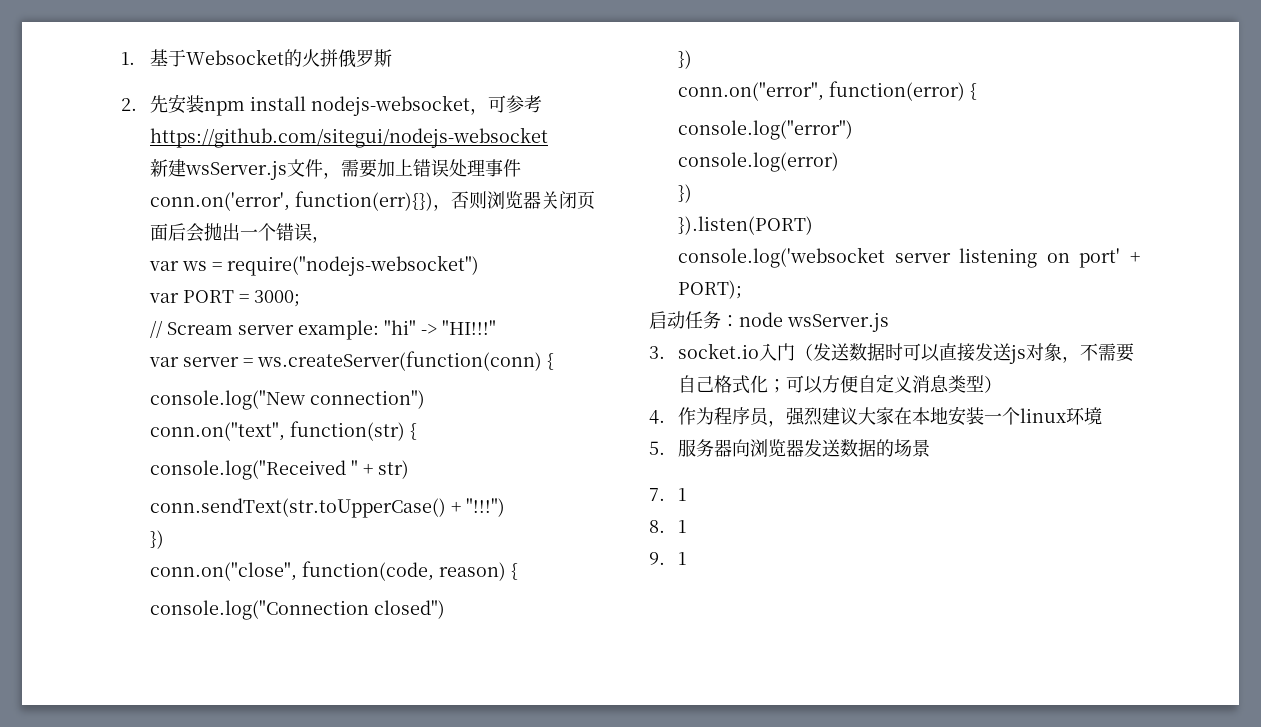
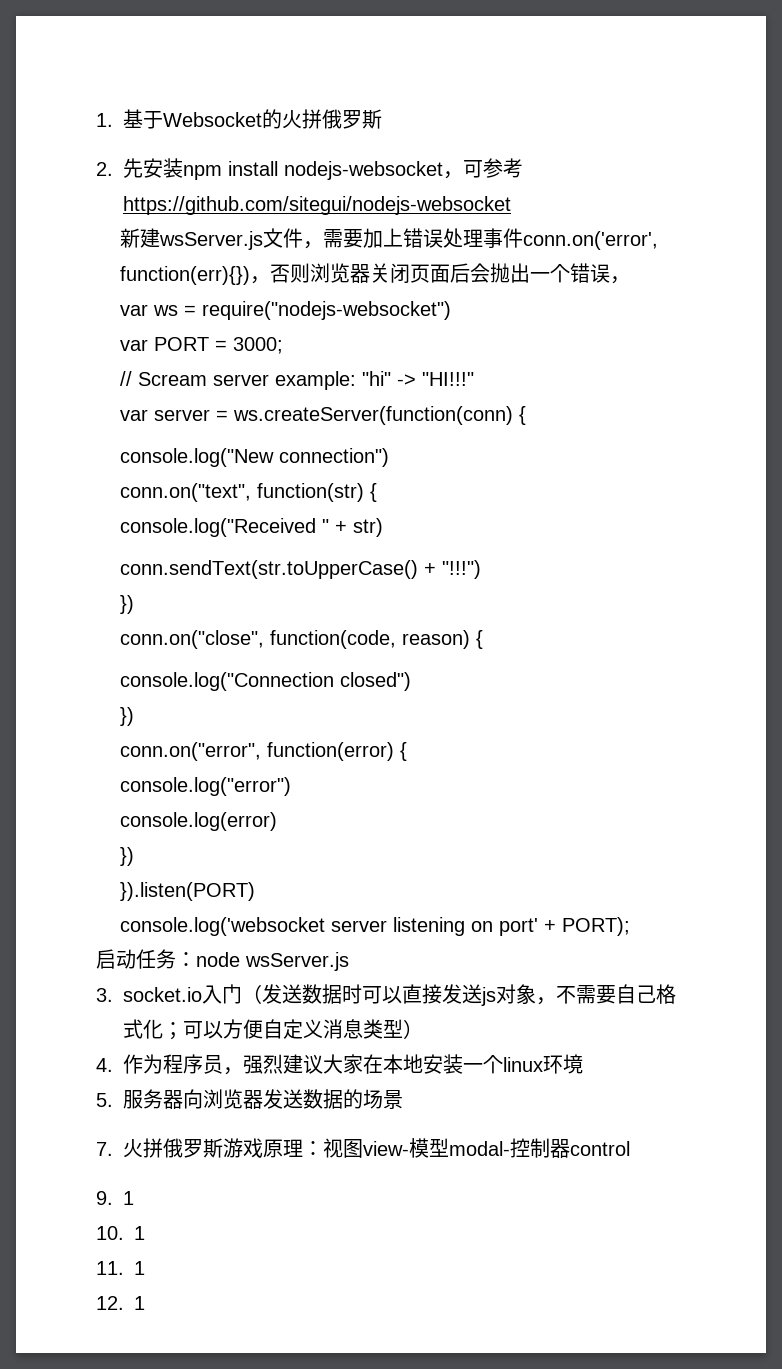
[678,488,687,501] [649,520,687,533] [649,552,687,565] 1 // 8. 1 // 9. 1 -> [123,1138,630,1158] [96,1191,134,1205] [96,1226,145,1240] [96,1261,145,1275] [96,1296,145,1310] 火拼俄罗斯游戏原理：视图view-模型modal-控制器control // 9. 1 // 10. 1 // 11. 1 // 12. 1

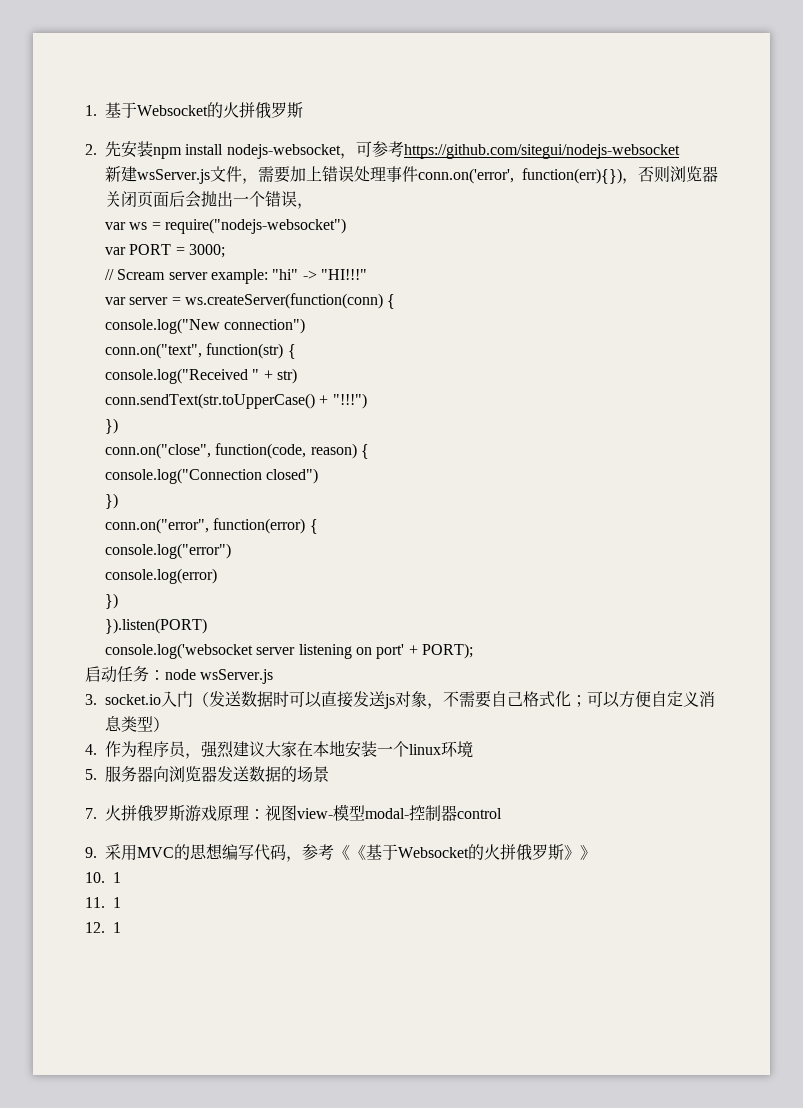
[123,1191,134,1205] 1 -> [105,843,596,862] 采用MVC的思想编写代码，参考《《基于Websocket的火拼俄罗斯》》

